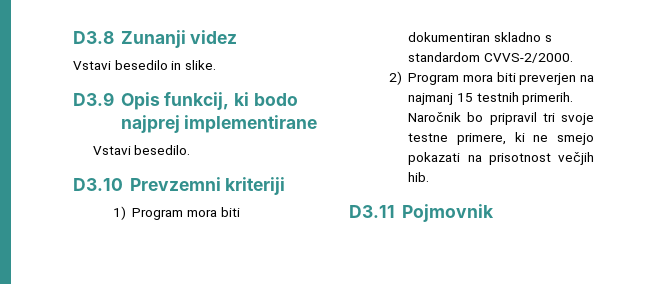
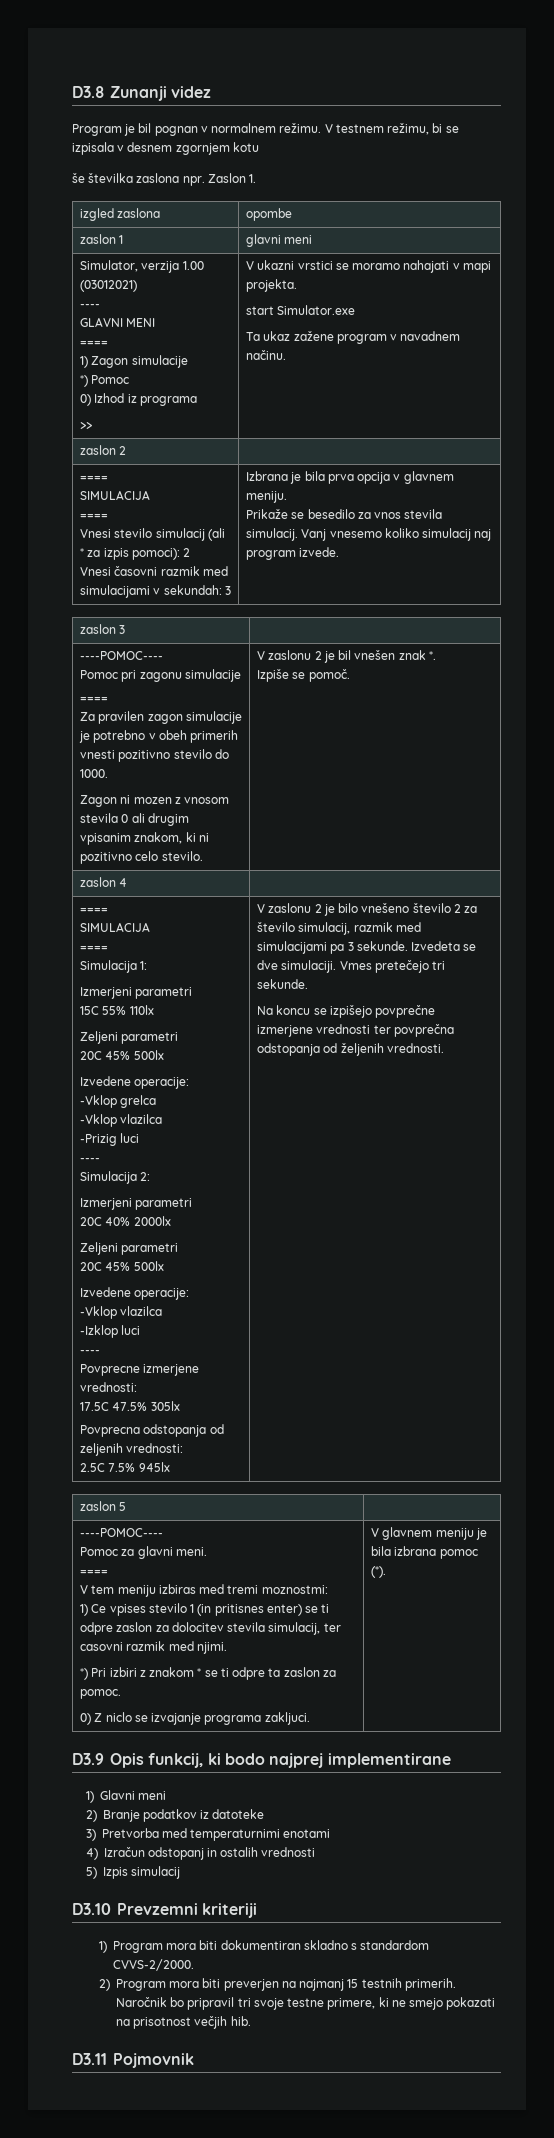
[73,60,216,70] Vstavi besedilo in slike. -> [72,123,459,136] [72,142,259,155] [72,173,257,186] [80,208,161,221] [246,208,293,221] [80,234,124,244] [246,234,313,247] [80,260,204,273] [80,280,138,292] [80,304,101,308] [80,317,156,327] [80,341,109,346] [80,355,188,368] [80,375,130,387] [80,393,197,406] [80,422,93,429] [246,260,491,273] [246,279,298,292] [246,305,356,315] [246,331,461,344] [246,350,287,360] [80,445,127,455] [80,476,109,481] [80,490,151,500] [80,514,109,519] [80,528,225,541] [80,548,191,560] [80,566,228,576] [80,585,231,598] [246,471,454,484] [246,491,288,503] [246,509,443,519] [246,528,492,541] [246,547,340,560] [80,624,126,634] [80,651,164,660] [80,669,241,682] [80,697,109,702] [80,711,242,724] [79,730,239,743] [80,749,229,762] [80,769,109,778] [80,795,230,807] [80,813,189,826] [80,832,209,845] [80,851,203,864] [257,650,436,663] [257,669,350,682] [80,877,128,887] [80,908,109,913] [80,922,151,932] [80,946,109,951] [80,960,148,973] [80,987,193,999] [80,1005,154,1015] [80,1031,179,1044] [80,1050,164,1060] [80,1076,190,1089] [80,1095,157,1108] [80,1114,163,1127] [80,1133,140,1146] [80,1158,101,1162] [80,1171,151,1184] [80,1198,193,1210] [80,1216,171,1226] [80,1242,179,1255] [80,1261,164,1271] [80,1287,190,1300] [80,1306,163,1319] [80,1325,141,1338] [80,1350,101,1354] [80,1364,200,1376] [80,1382,138,1392] [80,1401,180,1411] [80,1424,224,1437] [80,1443,184,1456] [80,1462,170,1472] [257,903,478,916] [257,922,421,935] [257,941,477,954] [257,960,446,973] [257,979,309,989] [257,1005,436,1018] [257,1024,454,1037] [257,1043,444,1056] [80,1501,127,1511] [80,1528,164,1537] [80,1546,207,1559] [80,1570,109,1575] [80,1584,328,1597] [80,1603,330,1616] [80,1622,341,1635] [80,1641,227,1654] [80,1667,336,1680] [80,1689,122,1699] [80,1712,310,1725] [371,1527,487,1540] [371,1546,478,1559] [371,1566,387,1578] Program je bil pognan v normalnem režimu. V testnem režimu, bi se izpisala v desnem zgornjem kotu // še številka zaslona npr. Zaslon 1. // izgled zaslona | opombe // zaslon 1 | glavni meni // Simulator, verzija 1.00 (03012021) // ---- // GLAVNI MENI // ==== // 1) Zagon simulacije // *) Pomoc // 0) Izhod iz programa // >> | V ukazni vrstici se moramo nahajati v mapi projekta. // start Simulator.exe // Ta ukaz zažene program v navadnem načinu. // zaslon 2 | // ==== // SIMULACIJA // ==== // Vnesi stevilo simulacij (ali * za izpis pomoci): 2 // Vnesi časovni razmik med simulacijami v sekundah: 3 | Izbrana je bila prva opcija v glavnem meniju. // Prikaže se besedilo za vnos stevila simulacij. Vanj vnesemo koliko simulacij naj program izvede. // zaslon 3 | // ----POMOC---- // Pomoc pri zagonu simulacije // ==== // Za pravilen zagon simulacije je potrebno v obeh primerih vnesti pozitivno stevilo do 1000. // Zagon ni mozen z vnosom stevila 0 ali drugim vpisanim znakom, ki ni pozitivno celo stevilo. | V zaslonu 2 je bil vnešen znak *. // Izpiše se pomoč. // zaslon 4 | // ==== // SIMULACIJA // ==== // Simulacija 1: // Izmerjeni parametri // 15C 55% 110lx // Zeljeni parametri // 20C 45% 500lx // Izvedene operacije: // -Vklop grelca // -Vklop vlazilca // -Prizig luci // ---- // Simulacija 2: // Izmerjeni parametri // 20C 40% 2000lx // Zeljeni parametri // 20C 45% 500lx // Izvedene operacije: // -Vklop vlazilca // -Izklop luci // ---- // Povprecne izmerjene vrednosti: // 17.5C 47.5% 305lx // Povprecna odstopanja od zeljenih vrednosti: // 2.5C 7.5% 945lx | V zaslonu 2 je bilo vnešeno število 2 za število simulacij, razmik med simulacijami pa 3 sekunde. Izvedeta se dve simulaciji. Vmes pretečejo tri sekunde. // Na koncu se izpišejo povprečne izmerjene vrednosti ter povprečna odstopanja od željenih vrednosti. // zaslon 5 | // ----POMOC---- // Pomoc za glavni meni. // ==== // V tem meniju izbiras med tremi moznostmi: // 1) Ce vpises stevilo 1 (in pritisnes enter) se ti odpre zaslon za dolocitev stevila simulacij, ter casovni razmik med njimi. // *) Pri izbiri z znakom * se ti odpre ta zaslon za pomoc. // 0) Z niclo se izvajanje programa zakljuci. | V glavnem meniju je bila izbrana pomoc (*).
[92,145,191,155] Vstavi besedilo. -> [85,1790,166,1803] [85,1809,265,1822] [85,1828,331,1841] [85,1847,316,1860] [85,1866,180,1879] 1) Glavni meni // 2) Branje podatkov iz datoteke // 3) Pretvorba med temperaturnimi enotami // 4) Izračun odstopanj in ostalih vrednosti // 5) Izpis simulacij

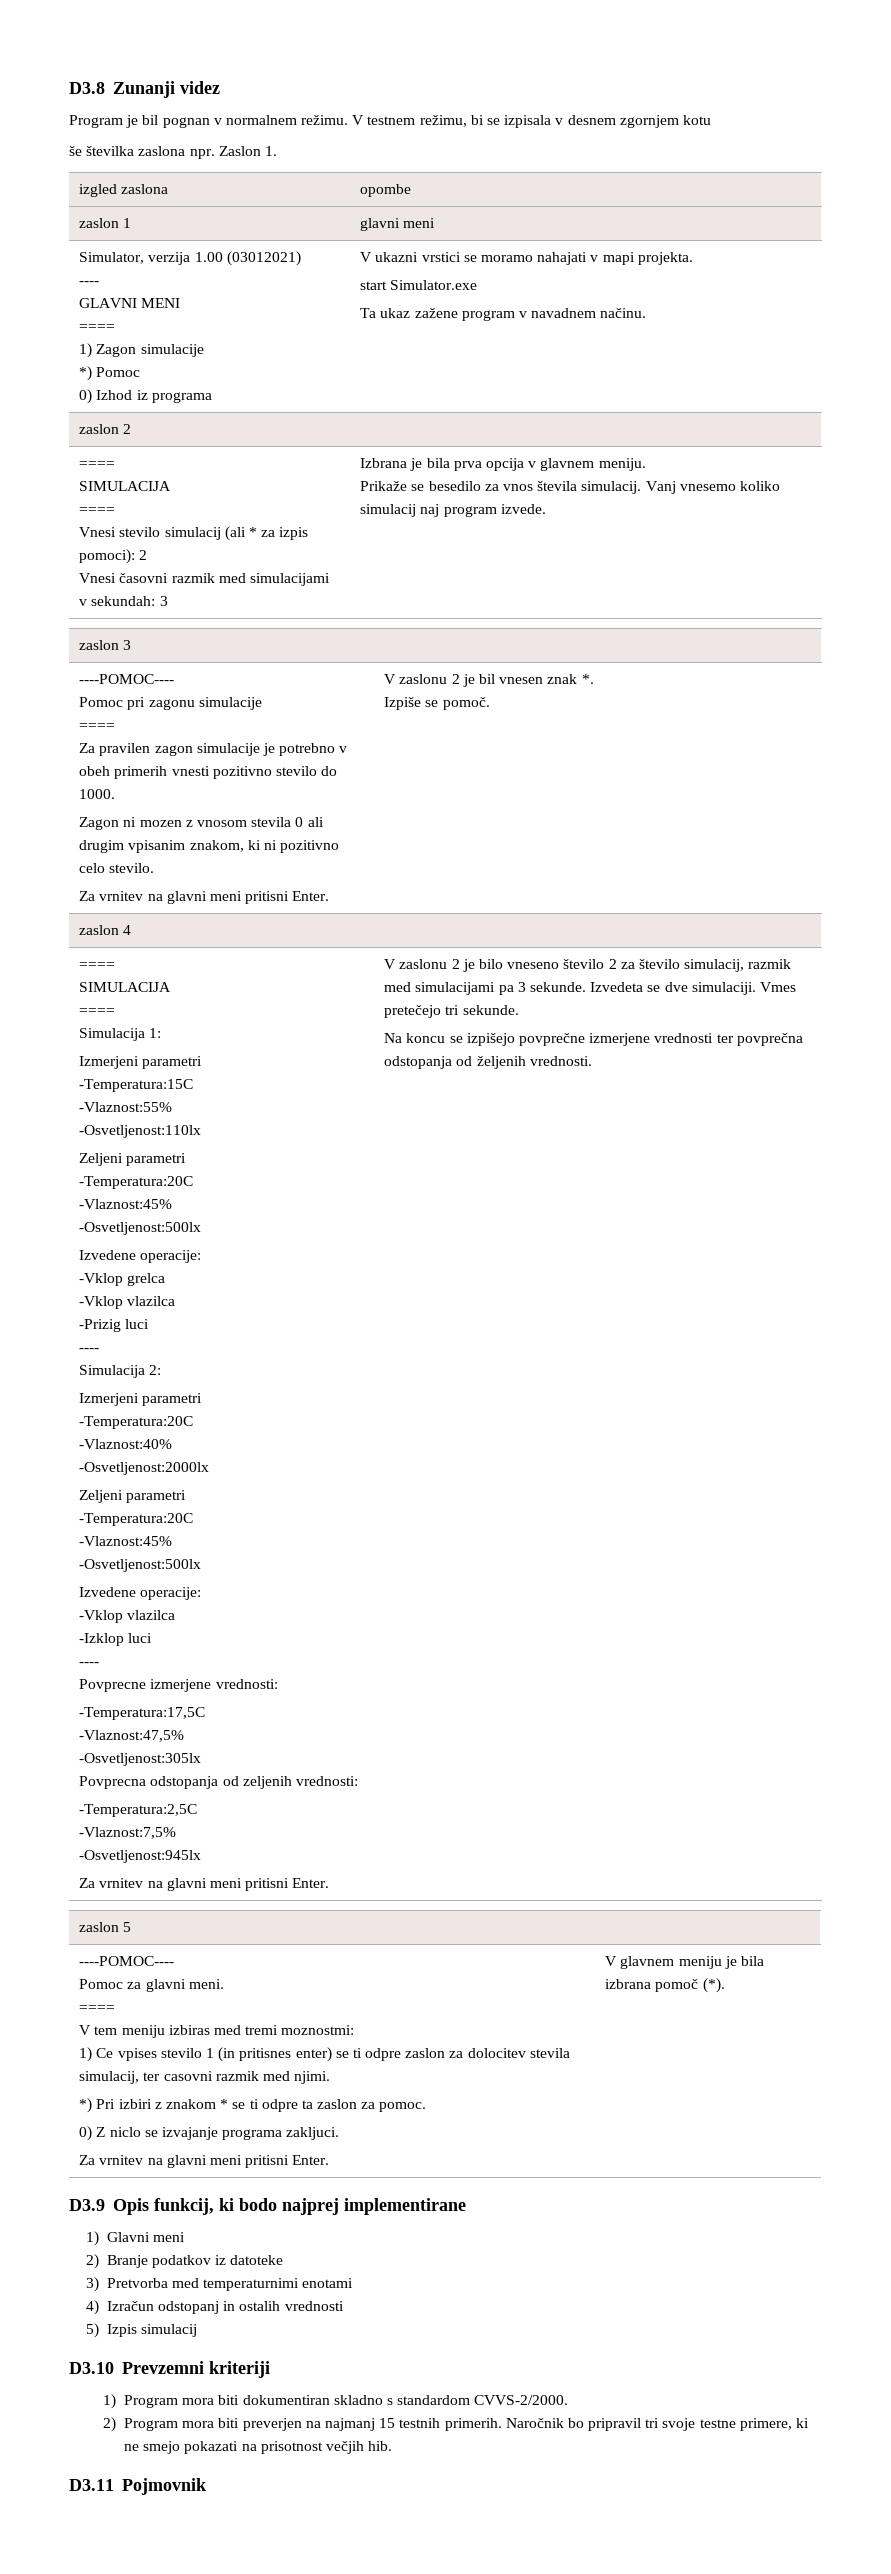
[80,422,93,429] // >> -> (212, 397) none
[404,509,443,519] stevila -> [537,481,578,491] števila
(203, 856) none -> [79,891,330,904] // Za vrnitev na glavni meni pritisni Enter.
[354,650,396,660] vnešen -> [499,677,544,684] vnesen
[80,1005,154,1015] [80,1031,179,1044] [80,1050,164,1060] 15C 55% 110lx // Zeljeni parametri // 20C 45% 500lx -> [79,1079,194,1092] [79,1102,173,1112] [79,1125,202,1138] [79,1153,187,1166] [79,1176,194,1189] [79,1199,173,1209] [79,1222,202,1235] -Temperatura:15C // -Vlaznost:55% // -Osvetljenost:110lx // Zeljeni parametri // -Temperatura:20C // -Vlaznost:45% // -Osvetljenost:500lx
[80,1216,171,1226] [80,1242,179,1255] [80,1261,164,1271] 20C 40% 2000lx // Zeljeni parametri // 20C 45% 500lx -> [79,1416,194,1429] [79,1439,173,1449] [79,1462,210,1475] [79,1490,187,1503] [79,1513,194,1526] [79,1536,173,1546] [79,1559,202,1572] -Temperatura:20C // -Vlaznost:40% // -Osvetljenost:2000lx // Zeljeni parametri // -Temperatura:20C // -Vlaznost:45% // -Osvetljenost:500lx
[80,1401,180,1411] 17.5C 47.5% 305lx -> [79,1707,206,1720] [79,1730,185,1742] [79,1753,202,1766] -Temperatura:17,5C // -Vlaznost:47,5% // -Osvetljenost:305lx
[80,1462,170,1472] 2.5C 7.5% 945lx -> [79,1804,198,1817] [79,1827,177,1839] [79,1850,202,1863] [79,1878,330,1891] -Temperatura:2,5C // -Vlaznost:7,5% // -Osvetljenost:945lx // Za vrnitev na glavni meni pritisni Enter.
[361,903,410,913] vnešeno -> [507,962,560,969] vneseno
(310, 1718) none -> [79,2155,330,2168] // Za vrnitev na glavni meni pritisni Enter.
[439,1549,478,1559] pomoc -> [655,1979,699,1992] pomoč

